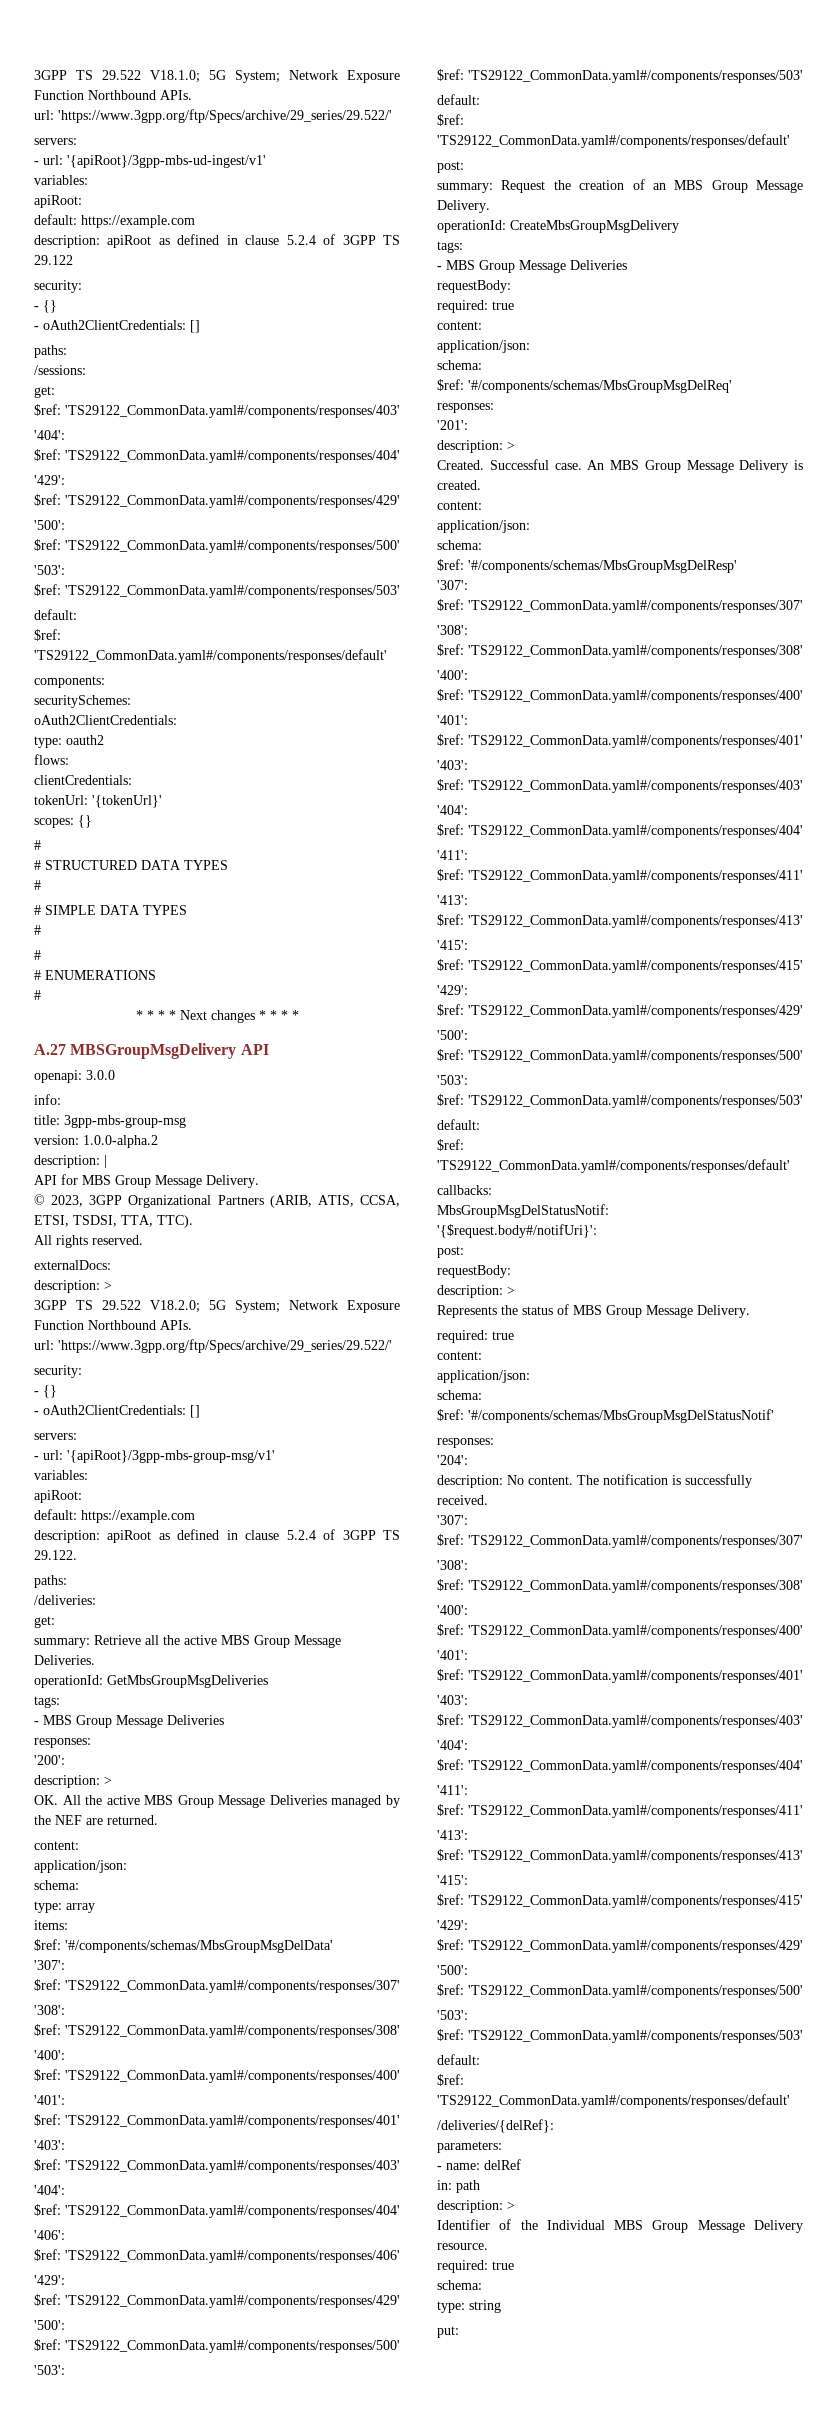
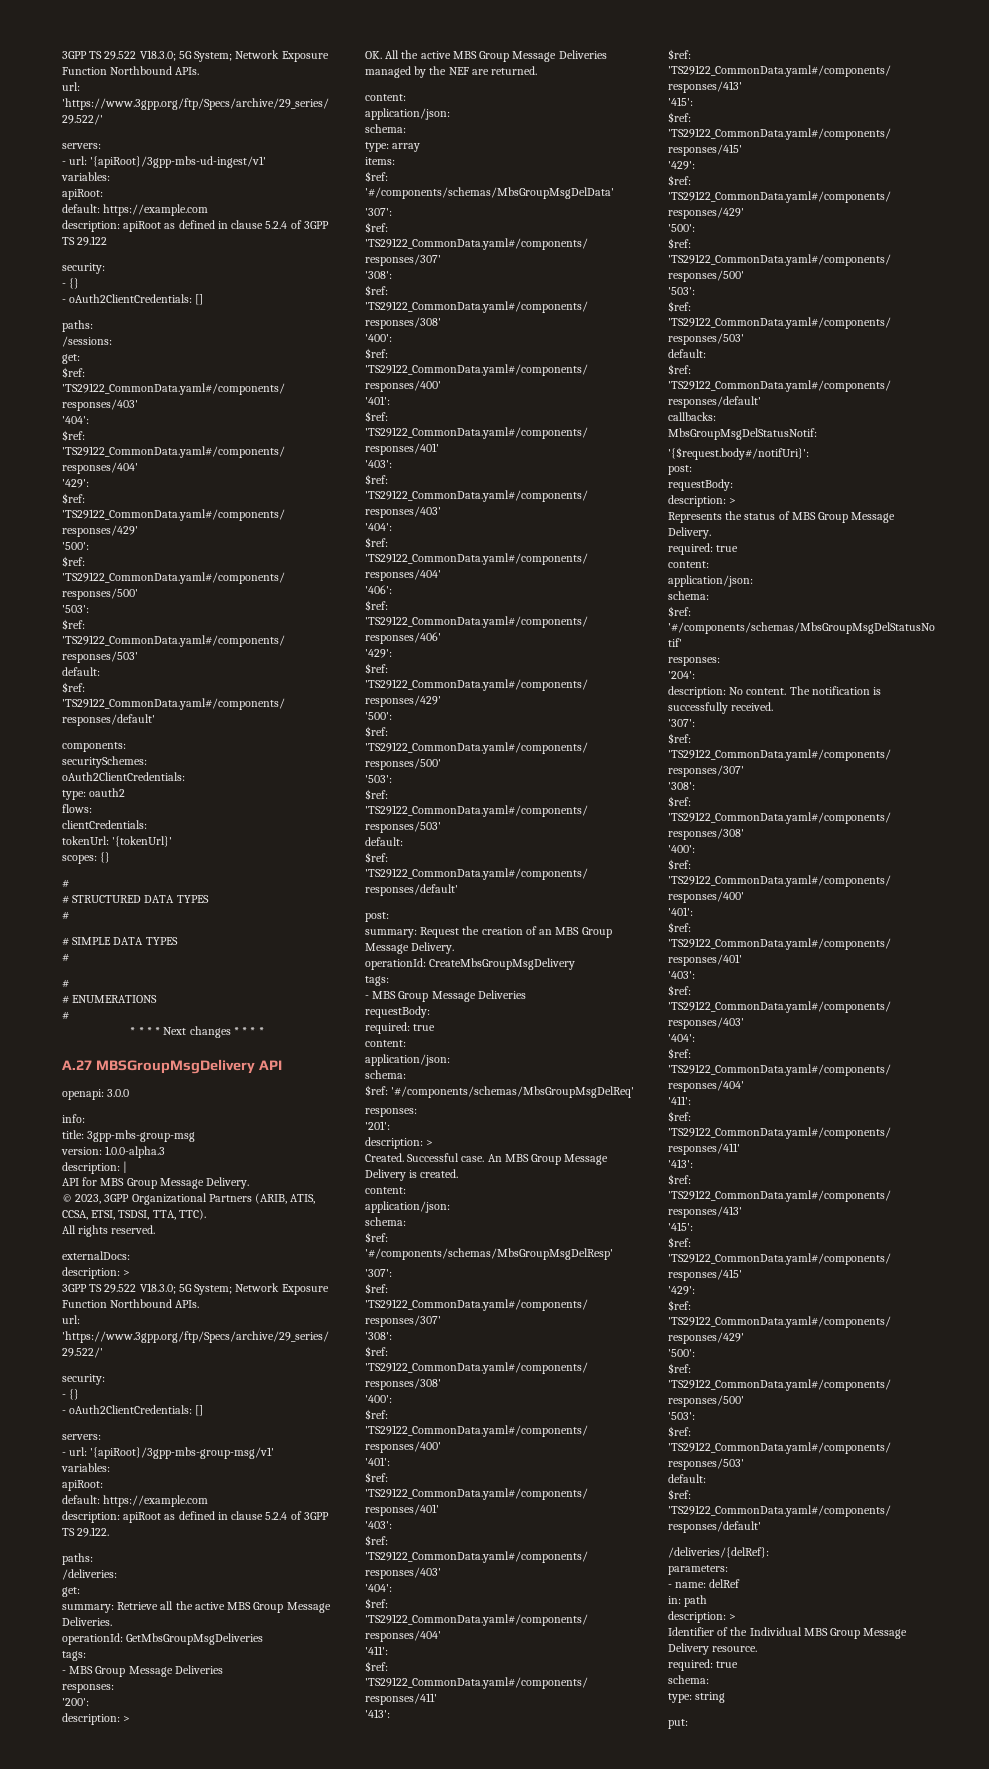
[34,70,200,83] 3GPP TS 29.522 V18.1.0; -> [62,50,176,61] 3GPP TS 29.522 V18.3.0;
[83,1135,158,1148] 1.0.0-alpha.2 -> [105,1146,166,1158] 1.0.0-alpha.3
[150,1300,200,1313] V18.2.0; -> [139,1283,176,1294] V18.3.0;

